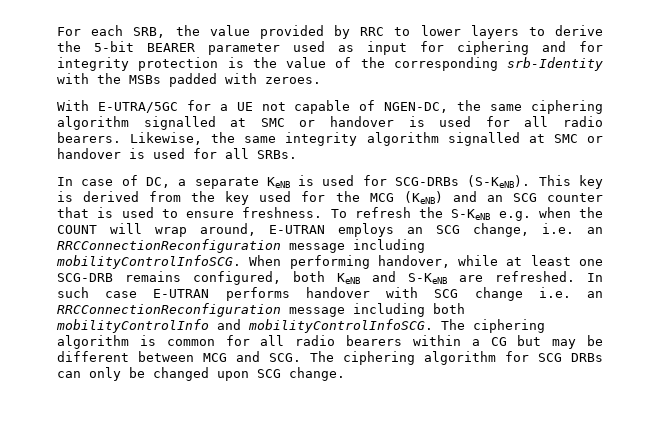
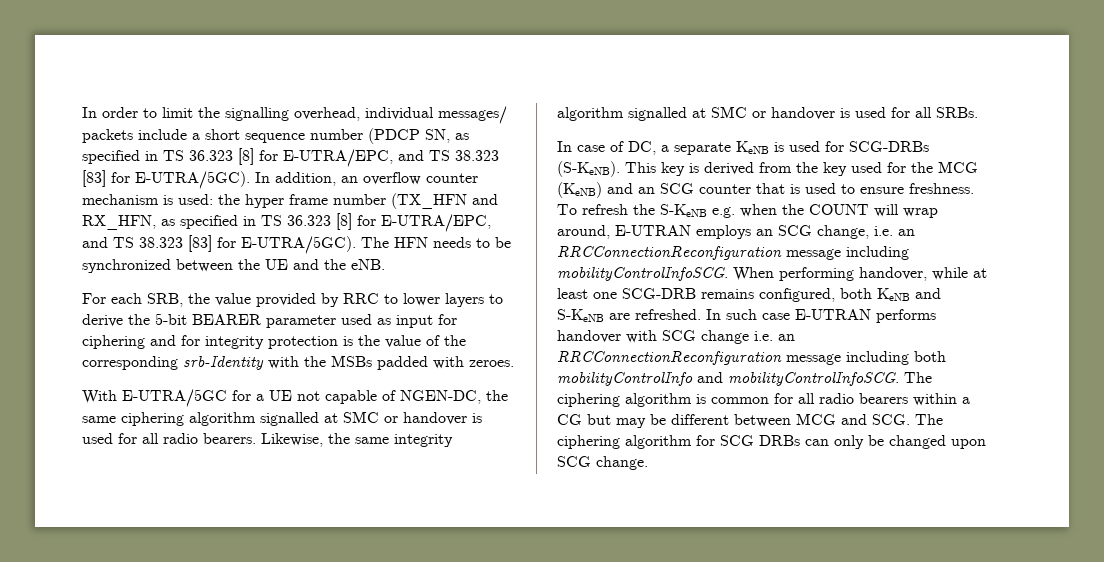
(57, 31) none -> [82,106,507,124] [82,128,469,144] [82,148,499,167] [82,170,478,189] [82,193,498,209] [82,213,491,232] [82,235,511,254] [82,259,385,273] In order to limit the signalling overhead, individual messages/ packets include a short sequence number (PDCP SN, as specified in TS 36.323 [8] for E-UTRA/EPC, and TS 38.323 [83] for E-UTRA/5GC). In addition, an overflow counter mechanism is used: the hyper frame number (TX_HFN and RX_HFN, as specified in TS 36.323 [8] for E-UTRA/EPC, and TS 38.323 [83] for E-UTRA/5GC). The HFN needs to be synchronized between the UE and the eNB. //

